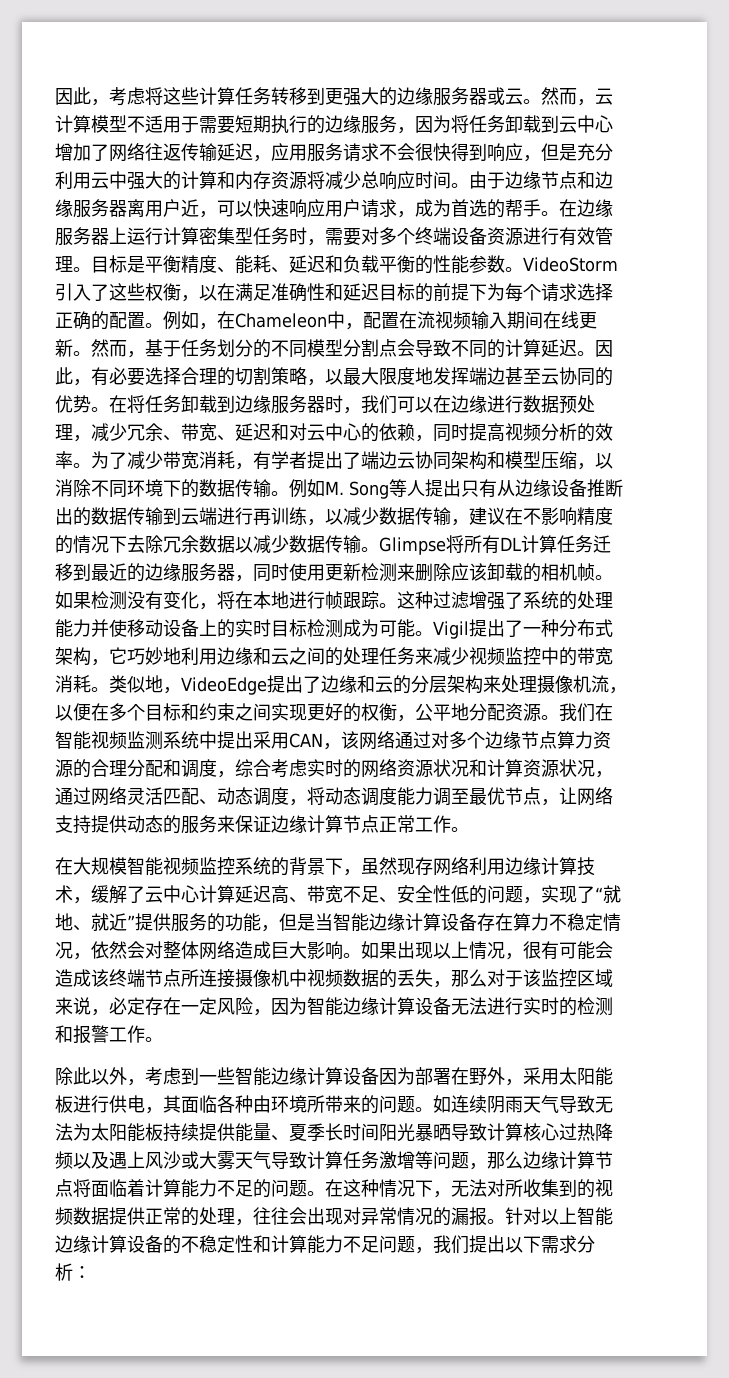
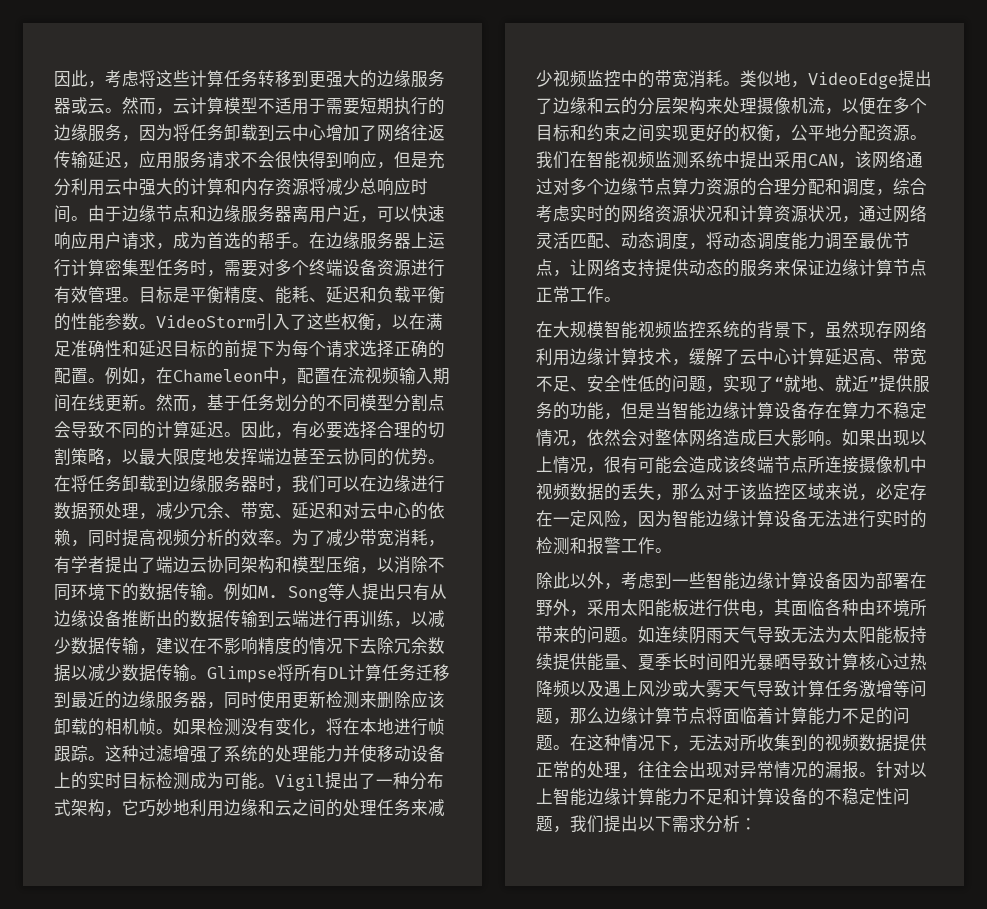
[127,1235,379,1254] 设备的不稳定性和计算能力不足 -> [655,788,893,806] 能力不足和计算设备的不稳定性

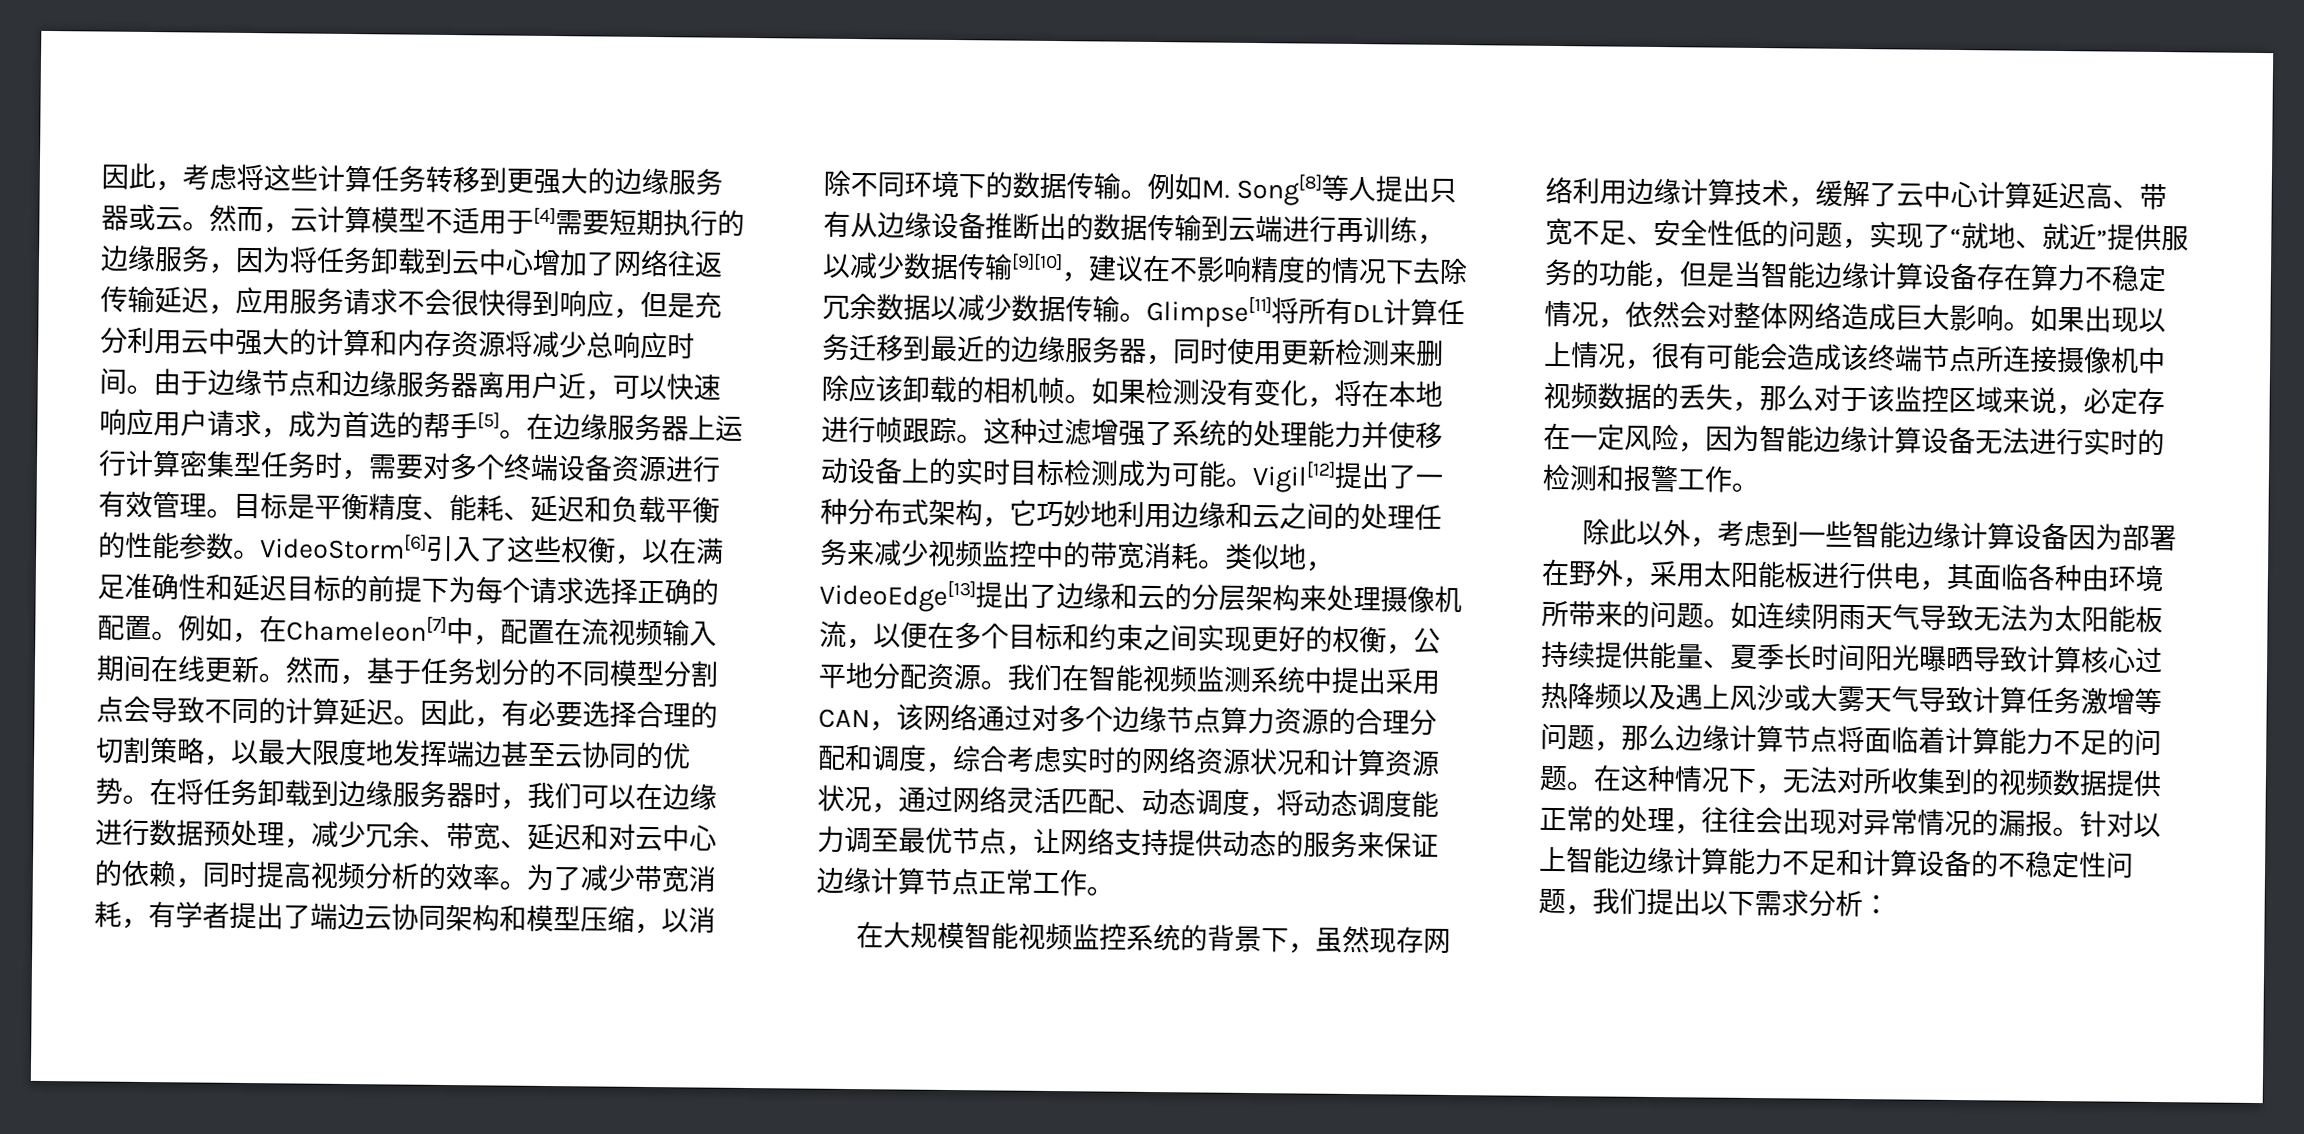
(326, 106) none -> [533,207,556,225] [4]
(292, 241) none -> [477,412,500,429] [5]
[156,315,256,328] VideoStorm -> [260,533,427,560] VideoStorm[6]
[173,369,263,383] Chameleon -> [286,615,447,642] Chameleon[7]
[288,586,328,602] Song -> [1236,173,1323,206] Song[8]
(139, 646) none -> [1011,253,1063,271] [9][10]
[207,666,277,683] Glimpse -> [1146,295,1272,329] Glimpse[11]
[275,774,325,791] Vigil -> [1252,461,1336,493] Vigil[12]
[808,72,898,89] VideoEdge -> [819,579,976,613] VideoEdge[13]
[757,654,774,670] 暴 -> [1918,645,1947,672] 曝

